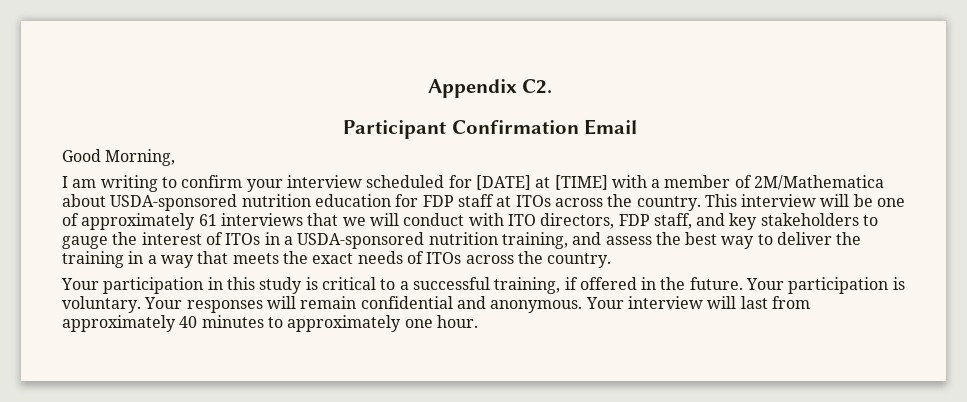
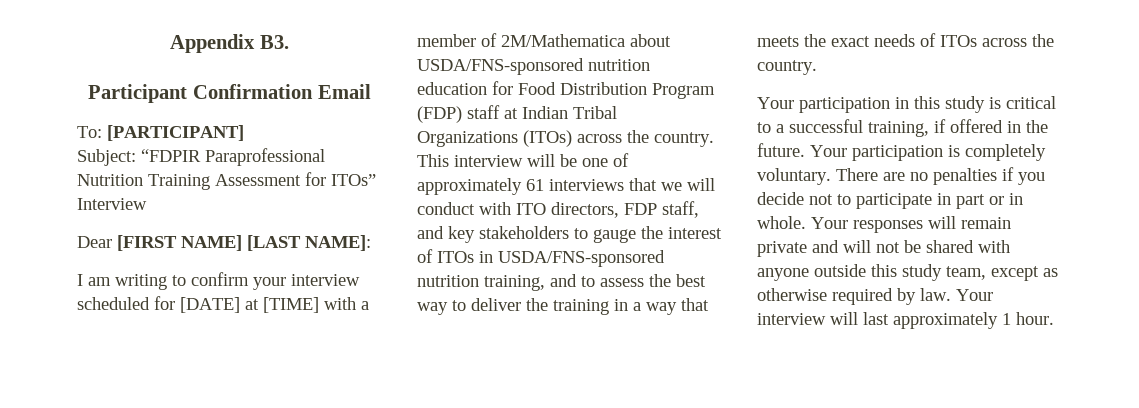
[522,79,553,94] C2. -> [259,35,289,49] B3.
[62,149,176,166] Good Morning, -> [77,125,244,141] [77,148,325,166] [77,172,376,190] [77,198,147,210] [77,235,371,251] To: [PARTICIPANT] // Subject: “FDPIR Paraprofessional Nutrition Training Assessment for ITOs” Interview // Dear [FIRST NAME] [LAST NAME]:
[110,194,238,211] USDA-sponsored -> [417,58,584,75] USDA/FNS-sponsored
[422,194,551,207] FDP staff at ITOs -> [518,82,715,99] [417,105,617,123] [417,130,572,147] Food Distribution Program (FDP) staff at Indian Tribal Organizations (ITOs)
[283,232,425,249] a USDA-sponsored -> [498,250,665,267] USDA/FNS-sponsored
(602, 238) none -> [581,276,595,287] to
[62,296,810,313] [62,315,433,332] voluntary. Your responses will remain confidential and anonymous. Your interview will last from approximately 40 minutes to approximately one -> [965,144,1046,161] [757,167,1045,185] [757,192,1023,209] [757,216,1011,233] [757,240,1010,257] [757,264,1058,281] [757,288,993,305] [757,312,1011,329] completely voluntary. There are no penalties if you decide not to participate in part or in whole. Your responses will remain private and will not be shared with anyone outside this study team, except as otherwise required by law. Your interview will last approximately 1

